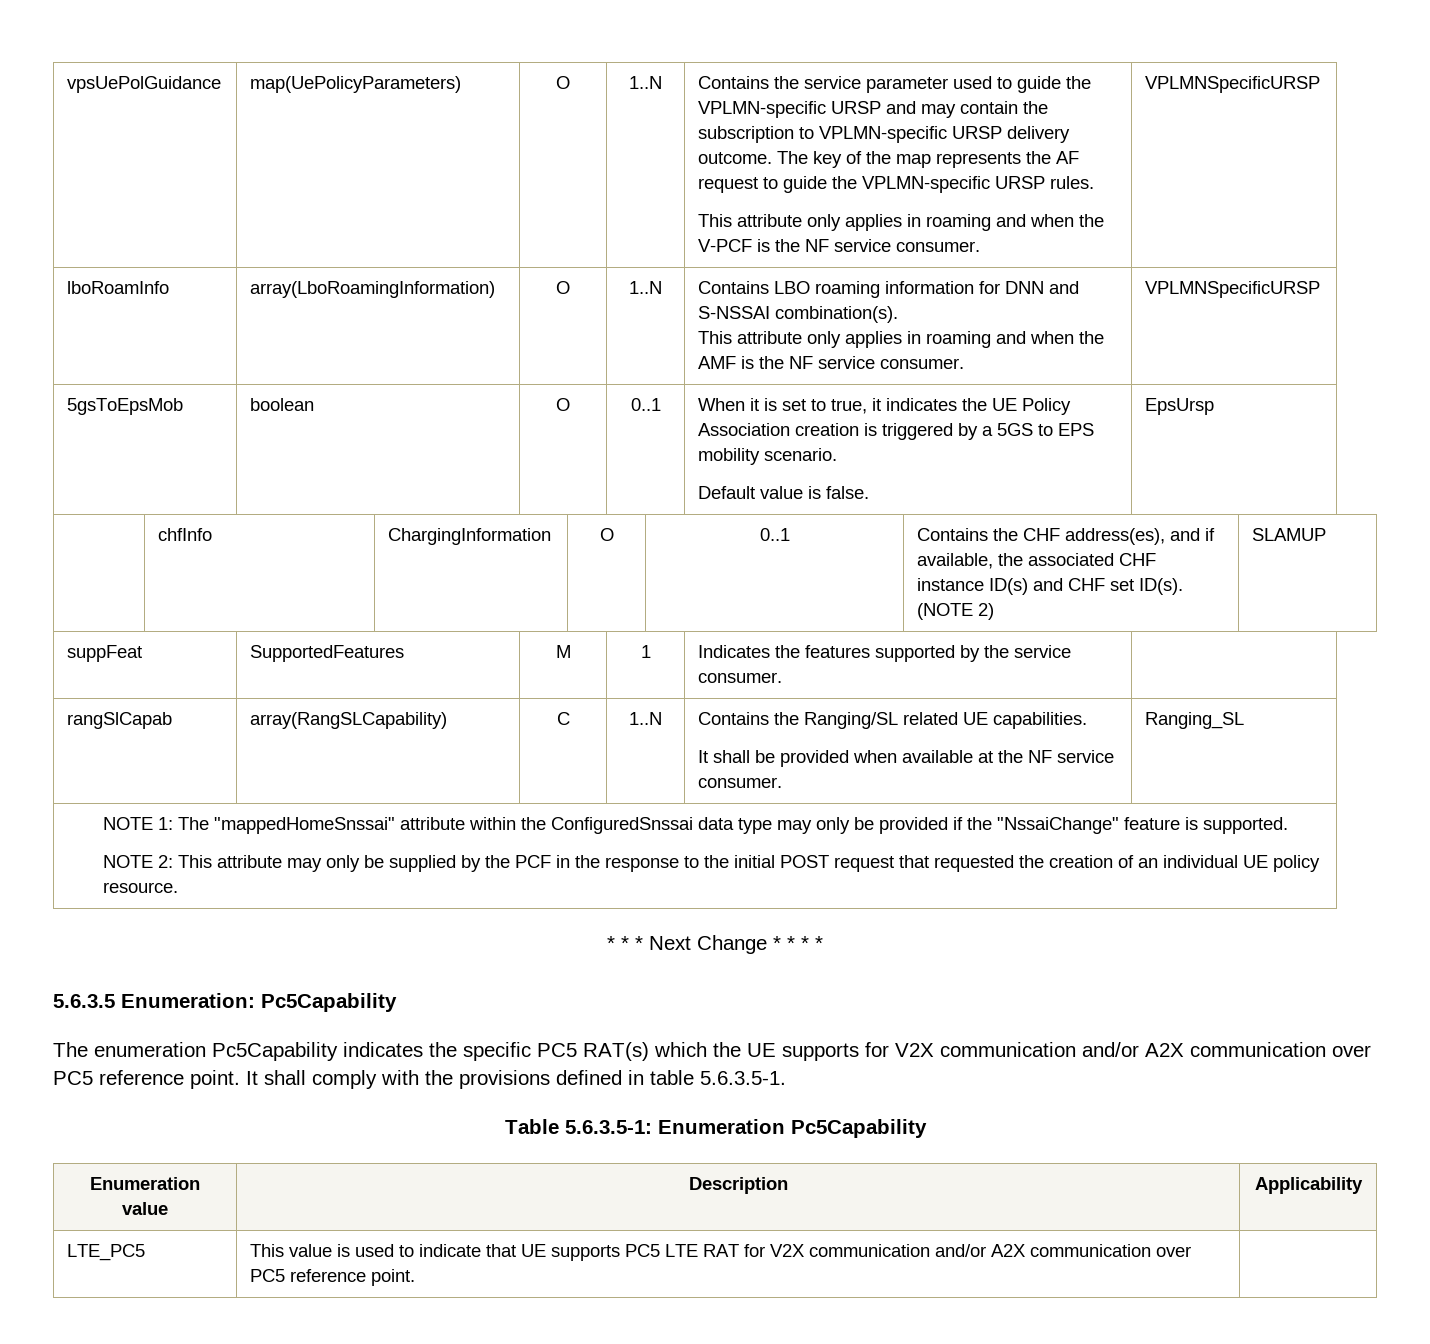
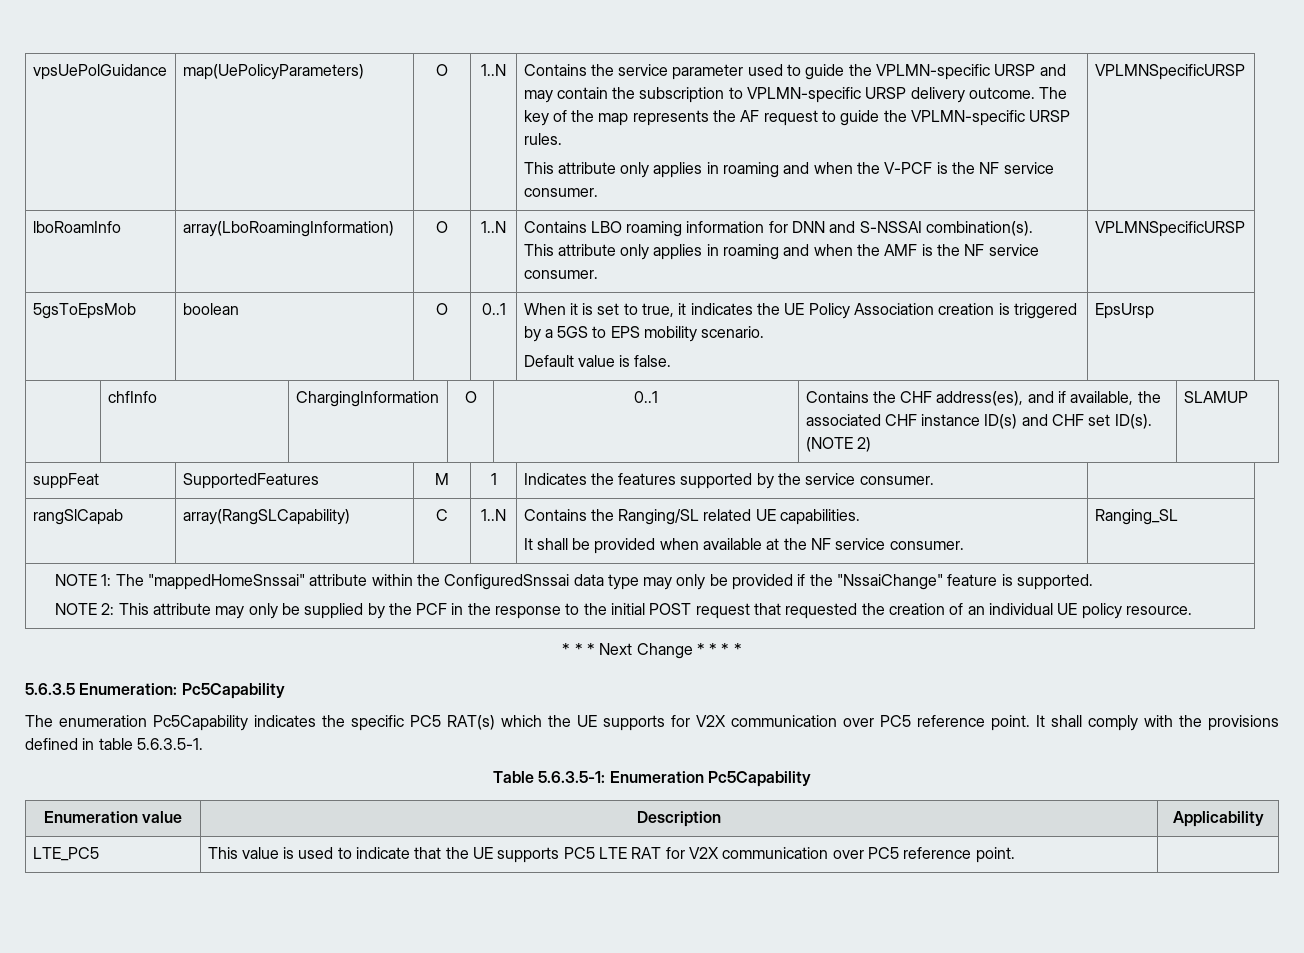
[1082,1042,1326,1057] and/or A2X communication -> (837, 721) none
(517, 1250) none -> [445,847,469,859] the
[935,1244,1152,1257] and/or A2X communication -> (829, 853) none

